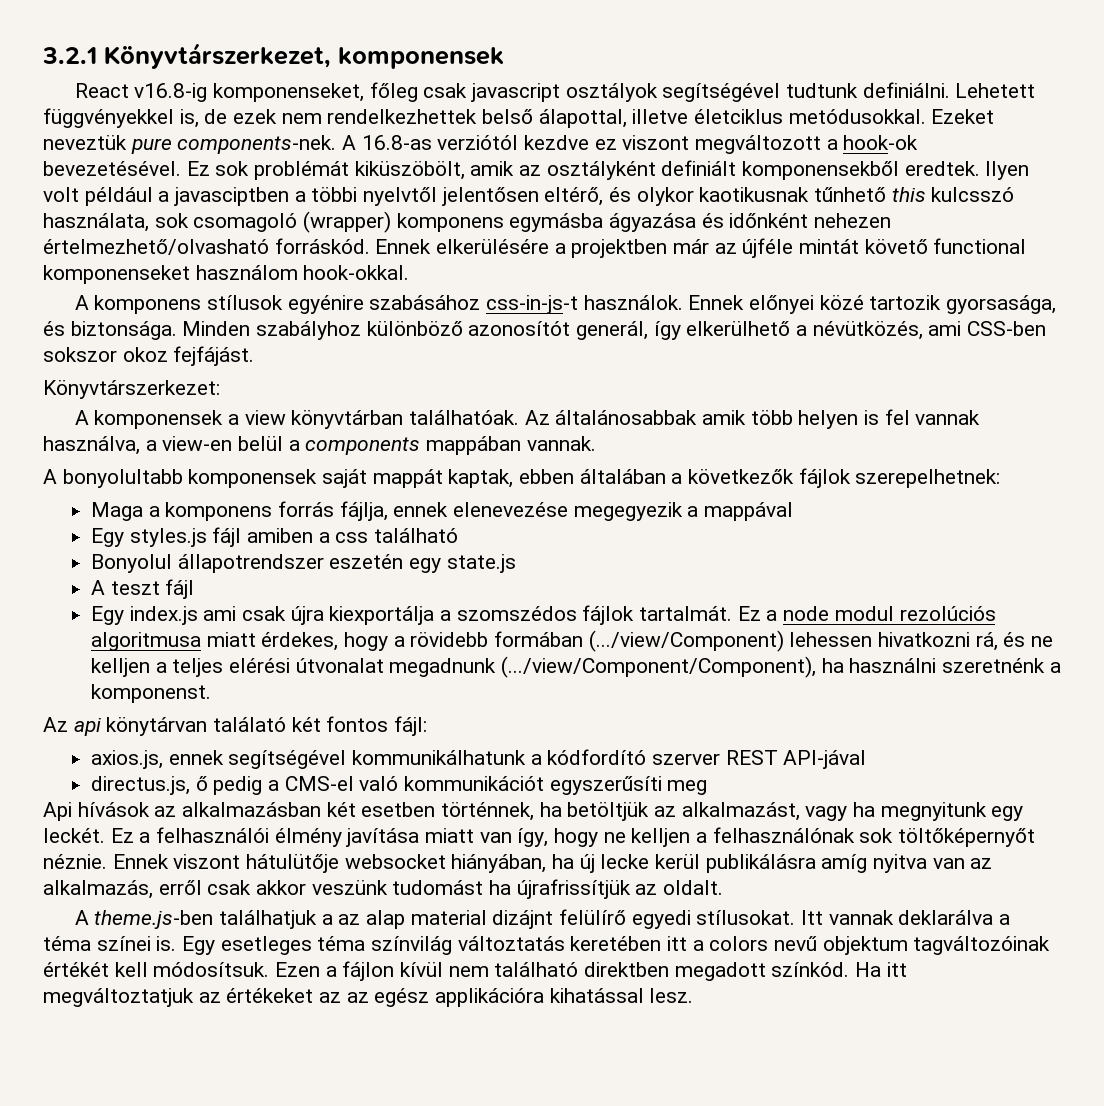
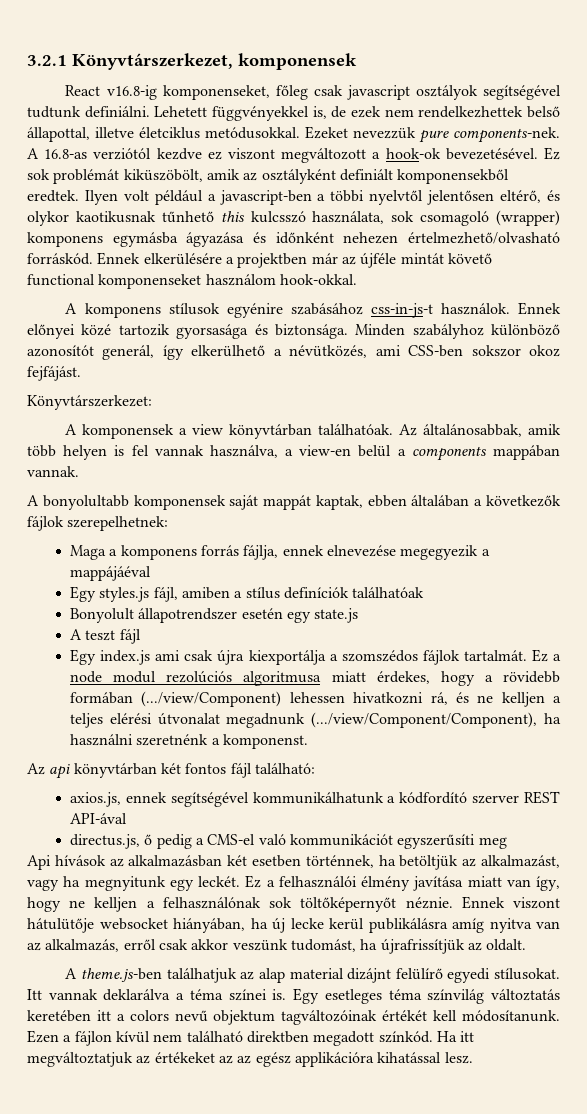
[538,109,627,128] álapottal, -> [27,127,90,142] állapottal,
[43,135,127,150] neveztük -> [353,127,416,139] nevezzük
[174,187,290,206] javasciptben -> [219,190,312,205] javascript-ben
[945,295,1056,314] gyorsasága, -> [176,324,249,339] gyorsasága
[555,410,698,425] általánosabbak -> [423,424,523,437] általánosabbak,
[453,502,569,517] elenevezése -> [326,545,396,557] elnevezése
[704,502,794,521] mappával -> [70,566,152,581] mappájáéval
[212,527,242,547] fájl -> [153,587,178,602] fájl,
[335,528,459,543] [91,554,404,573] css található // Bonyolul állapotrendszer eszetén -> [245,587,425,599] [70,608,283,623] stílus definíciók találhatóak // Bonyolult állapotrendszer esetén
[106,716,428,736] könytárvan találató két fontos fájl: -> [73,763,315,778] könyvtárban két fontos fájl található:
[783,750,867,769] API-jával -> [70,813,128,824] API-ával
[392,880,484,895] tudomást -> [290,939,356,952] tudomást,
[321,914,333,925] a -> (237, 975) none
[153,962,270,977] módosítsuk. -> [462,1010,560,1022] módosítanunk.

